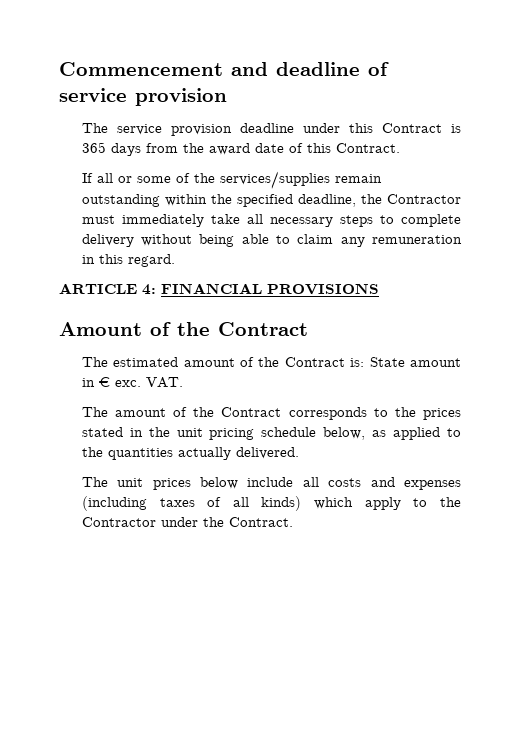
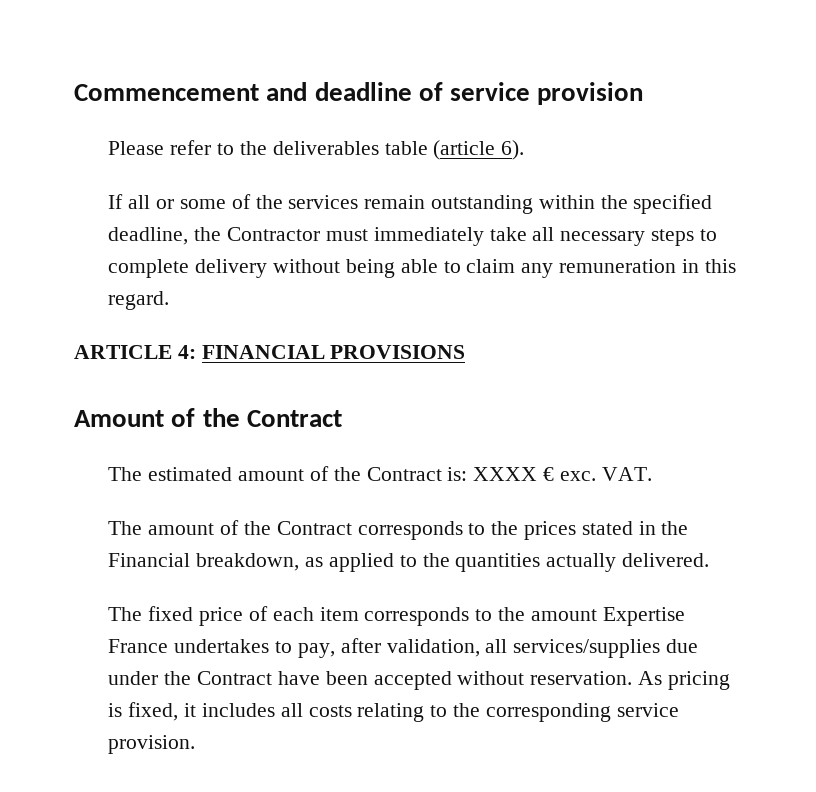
[81,123,462,136] [81,142,400,156] The service provision deadline under this Contract is 365 days from the award date of this Contract. -> [108,140,525,160] Please refer to the deliverables table (article 6).
[219,171,330,189] services/supplies -> [288,195,359,209] services
[369,357,461,367] [81,378,95,387] State amount in -> [473,467,538,481] XXXX
[176,427,366,440] unit pricing schedule below, -> [108,553,300,571] Financial breakdown,
[117,477,461,490] [81,496,461,511] [81,517,293,527] unit prices below include all costs and expenses (including taxes of all kinds) which apply to the Contractor under the Contract. -> [148,606,685,626] [108,638,698,658] [108,671,730,690] [108,702,679,722] [108,735,196,754] fixed price of each item corresponds to the amount Expertise France undertakes to pay, after validation, all services/supplies due under the Contract have been accepted without reservation. As pricing is fixed, it includes all costs relating to the corresponding service provision.

